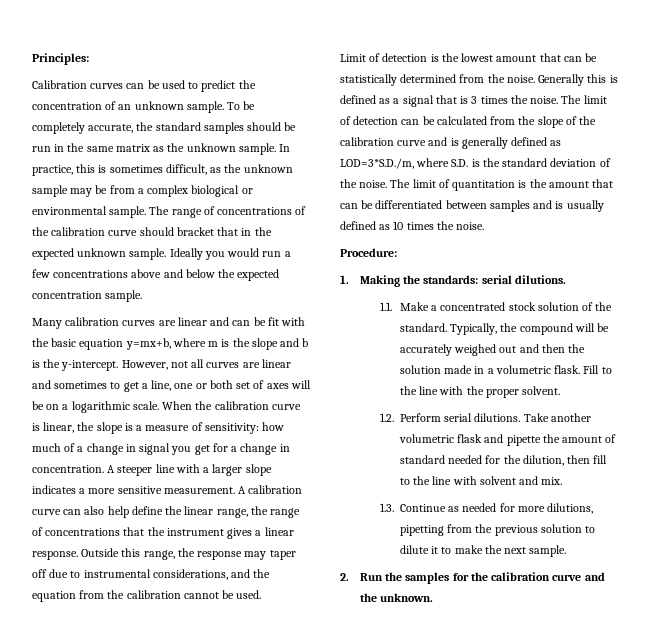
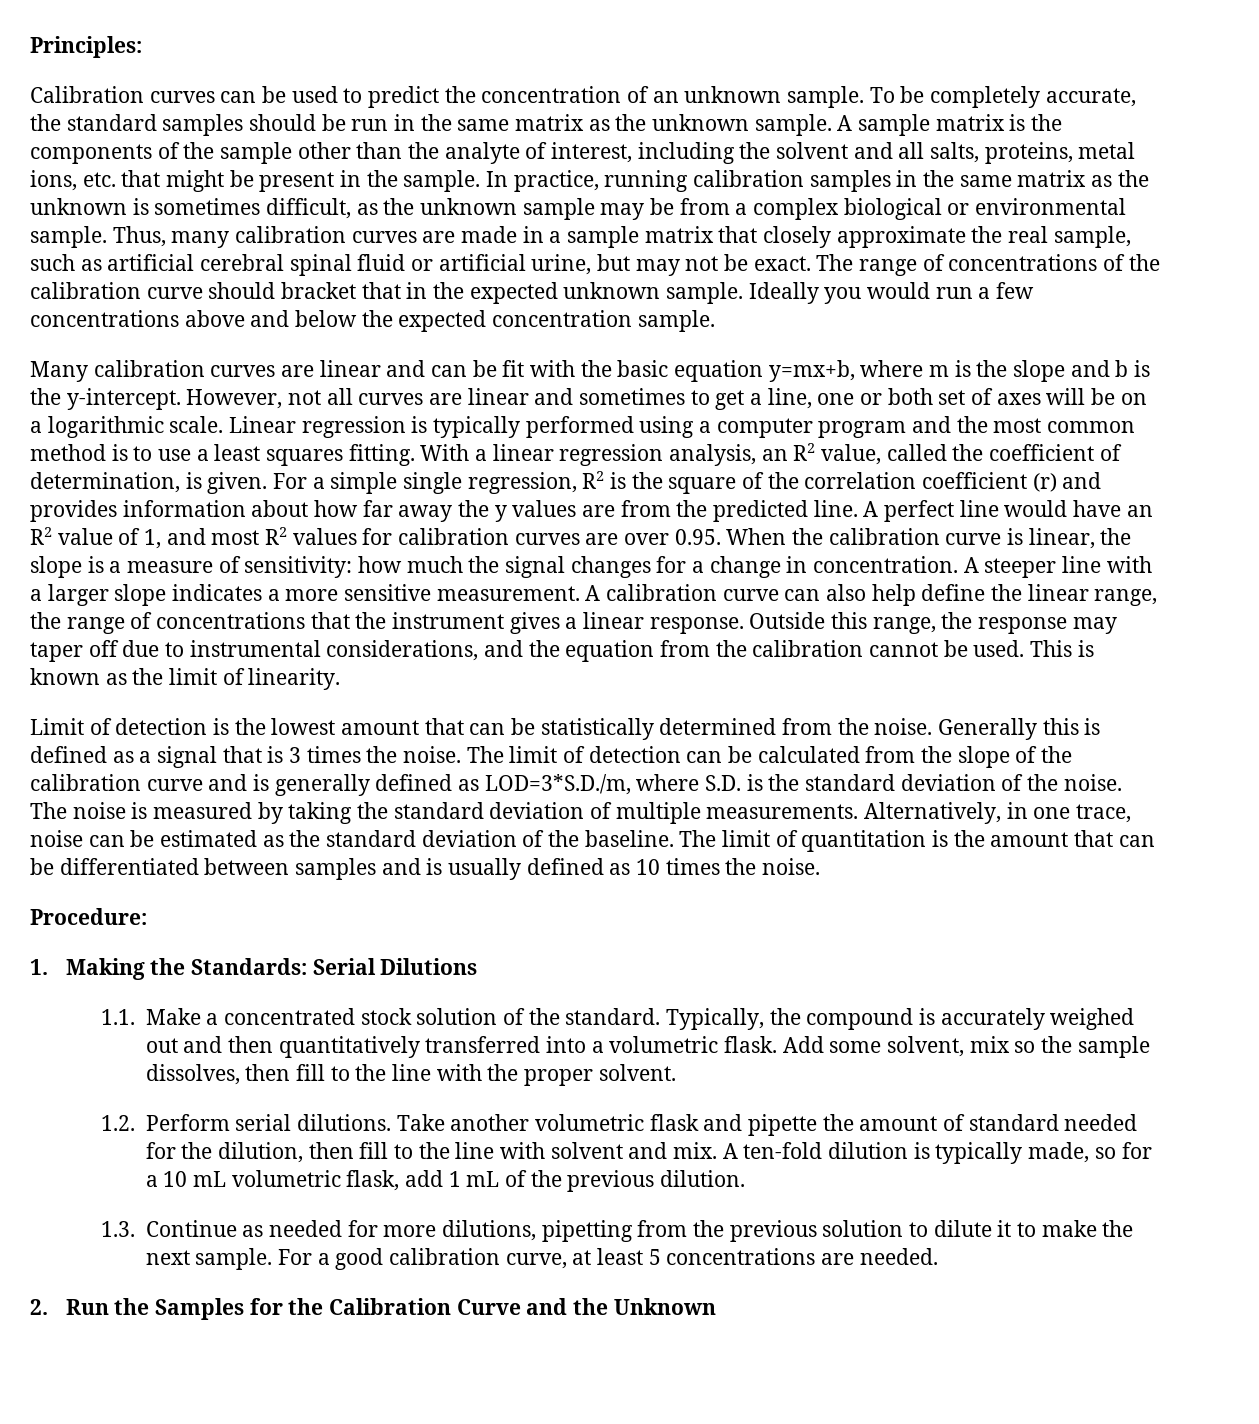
[279,144,291,152] [32,164,96,176] In practice, this -> [837,114,1063,136] [30,142,1136,164] [30,170,1149,192] [30,198,127,215] A sample matrix is the components of the sample other than the analyte of interest, including the solvent and all salts, proteins, metal ions, etc. that might be present in the sample. In practice, running calibration samples in the same matrix as the unknown
(147, 212) none -> [112,226,1131,248] [30,254,811,276] Thus, many calibration curves are made in a sample matrix that closely approximate the real sample, such as artificial cerebral spinal fluid or artificial urine, but may not be exact.
(159, 405) none -> [229,416,1136,438] [30,443,1122,466] [30,471,1102,494] [30,500,1153,522] [30,527,721,549] Linear regression is typically performed using a computer program and the most common method is to use a least squares fitting. With a linear regression analysis, an R2 value, called the coefficient of determination, is given. For a simple single regression, R2 is the square of the correlation coefficient (r) and provides information about how far away the y values are from the predicted line. A perfect line would have an R2 value of 1, and most R2 values for calibration curves are over 0.95.
[64,443,210,455] of a change in signal you get -> [468,556,651,578] the signal changes
(262, 594) none -> [1030,640,1094,657] [30,668,341,690] This is known as the limit of linearity.
(411, 183) none -> [72,802,1132,824] [30,830,717,847] noise is measured by taking the standard deviation of multiple measurements. Alternatively, in one trace, noise can be estimated as the standard deviation of the baseline. The
[423,275,566,284] standards: serial dilutions. -> [190,958,478,975] Standards: Serial Dilutions
[574,323,610,332] will be -> [919,1008,936,1025] is
[568,344,586,353] [400,365,600,374] the solution made in a volumetric flask. Fill -> [278,1036,1150,1058] [145,1064,326,1085] quantitatively transferred into a volumetric flask. Add some solvent, mix so the sample dissolves, then fill
(563, 481) none -> [722,1142,1152,1164] [145,1170,746,1192] A ten-fold dilution is typically made, so for a 10 mL volumetric flask, add 1 mL of the previous dilution.
(567, 551) none -> [278,1248,938,1270] For a good calibration curve, at least 5 concentrations are needed.
[405,572,605,584] [360,593,434,602] samples for the calibration curve and the unknown. -> [154,1298,716,1320] Samples for the Calibration Curve and the Unknown

